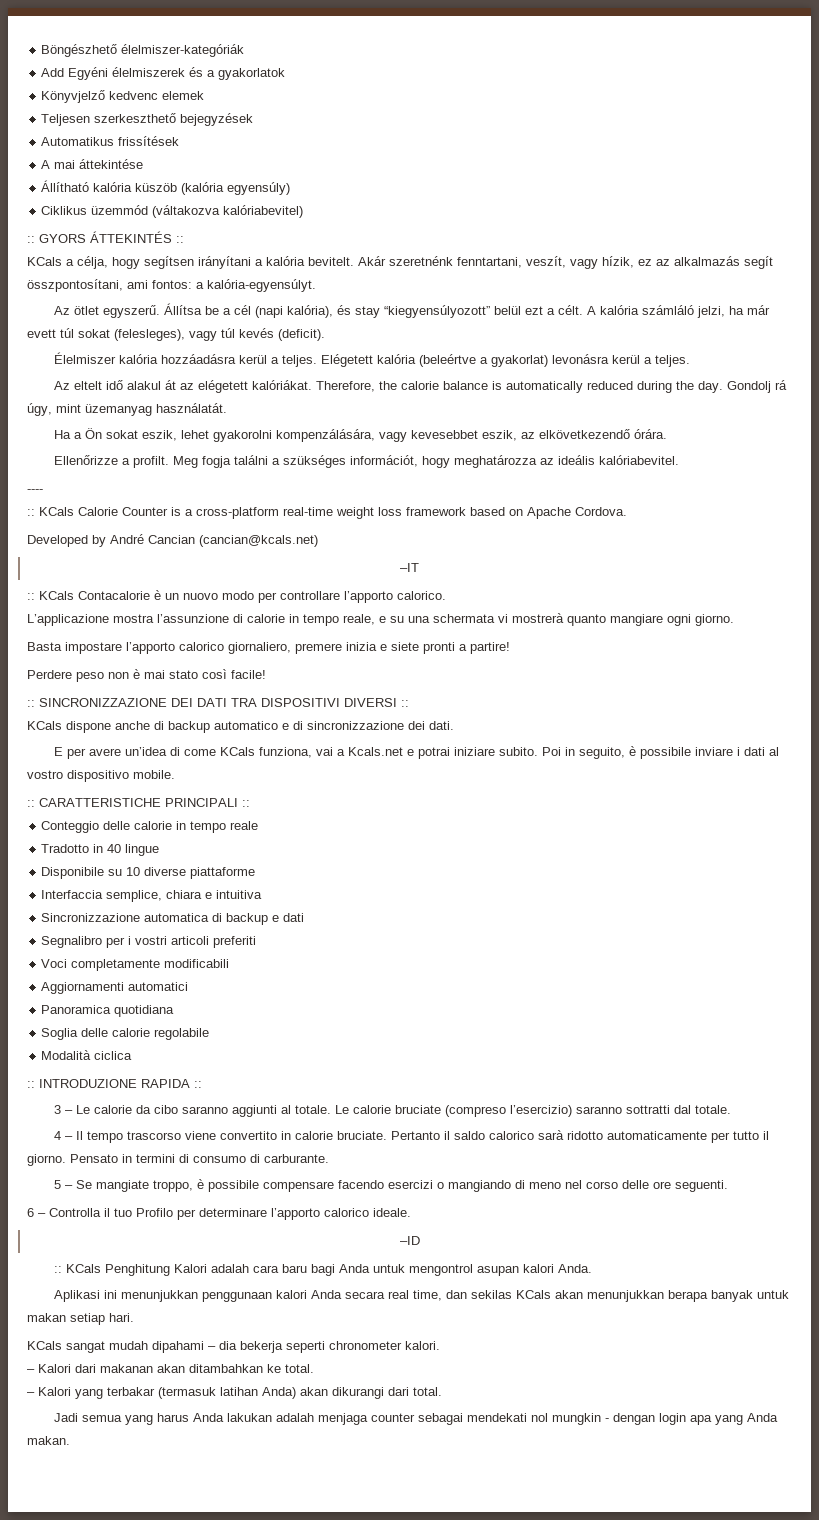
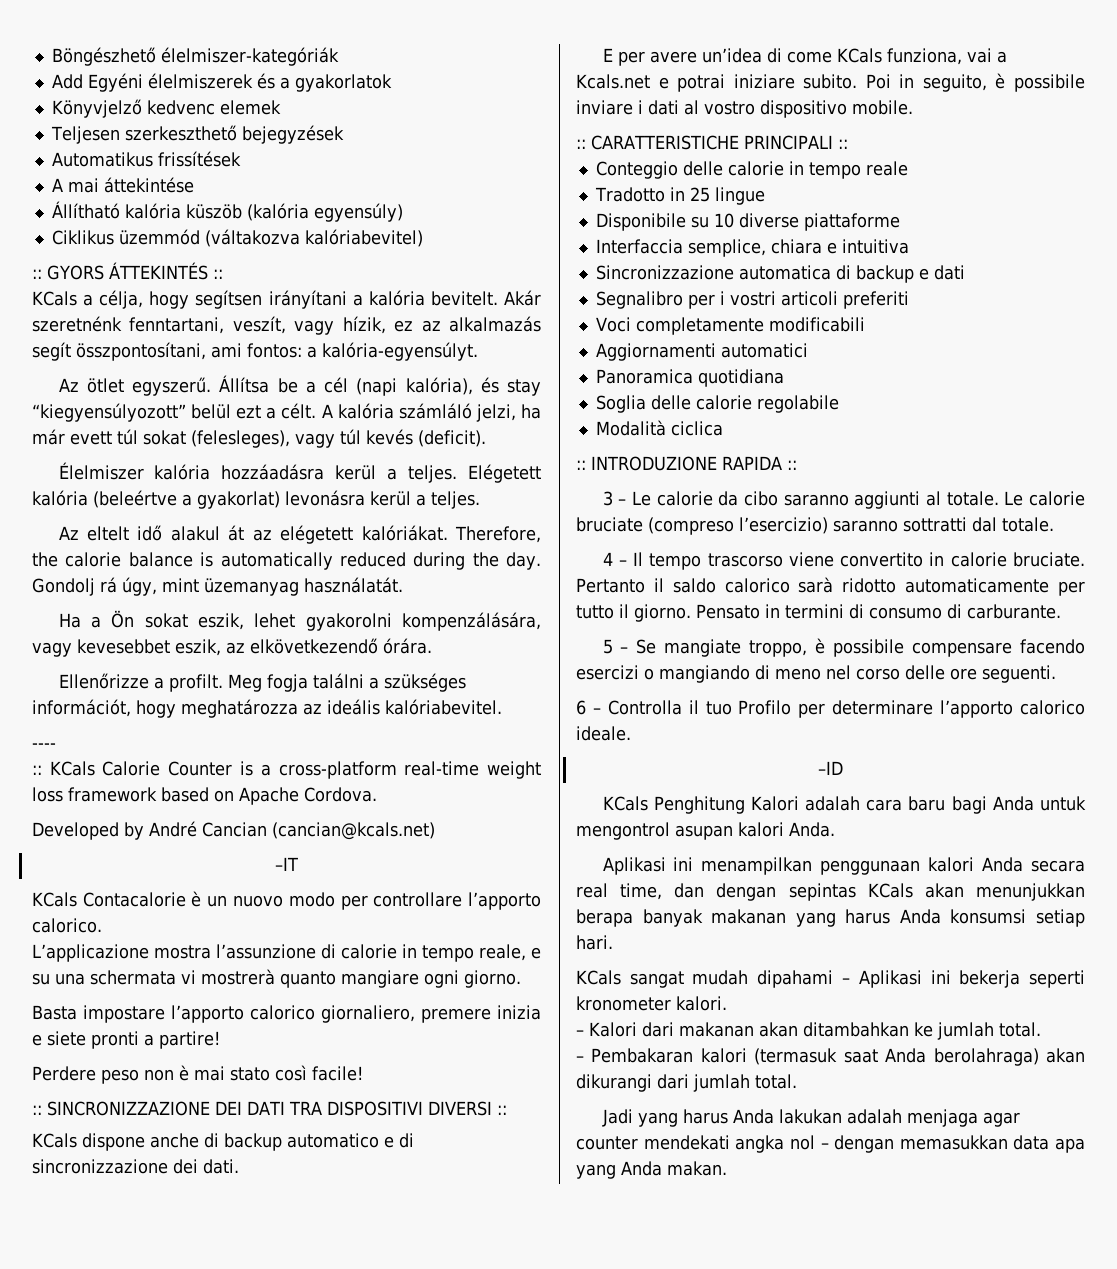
[27,593,35,600] :: -> (298, 864) none
[107,844,122,853] 40 -> [689,187,710,202] 25
[53,1266,62,1273] :: -> (843, 768) none
[120,1290,198,1302] menunjukkan -> [701,857,813,875] menampilkan
[470,1290,512,1299] sekilas -> [716,883,856,901] dengan sepintas
[756,1290,789,1299] [27,1313,66,1322] untuk makan -> [711,909,1027,927] makanan yang harus Anda konsumsi
[219,1341,237,1350] dia -> [858,970,951,988] Aplikasi ini
[329,1341,402,1350] chronometer -> [576,996,671,1011] kronometer
(281, 1368) none -> [937,1022,994,1040] jumlah
[38,1387,296,1399] Kalori yang terbakar (termasuk latihan Anda) -> [591,1048,1039,1066] Pembakaran kalori (termasuk saat Anda berolahraga)
(409, 1391) none -> [693,1074,750,1092] jumlah
[81,1415,122,1422] semua -> (633, 1118) none
[370,1413,686,1425] counter sebagai mendekati nol mungkin - dengan login -> [982,1112,1020,1127] [576,1135,1050,1153] agar counter mendekati angka nol – dengan memasukkan data

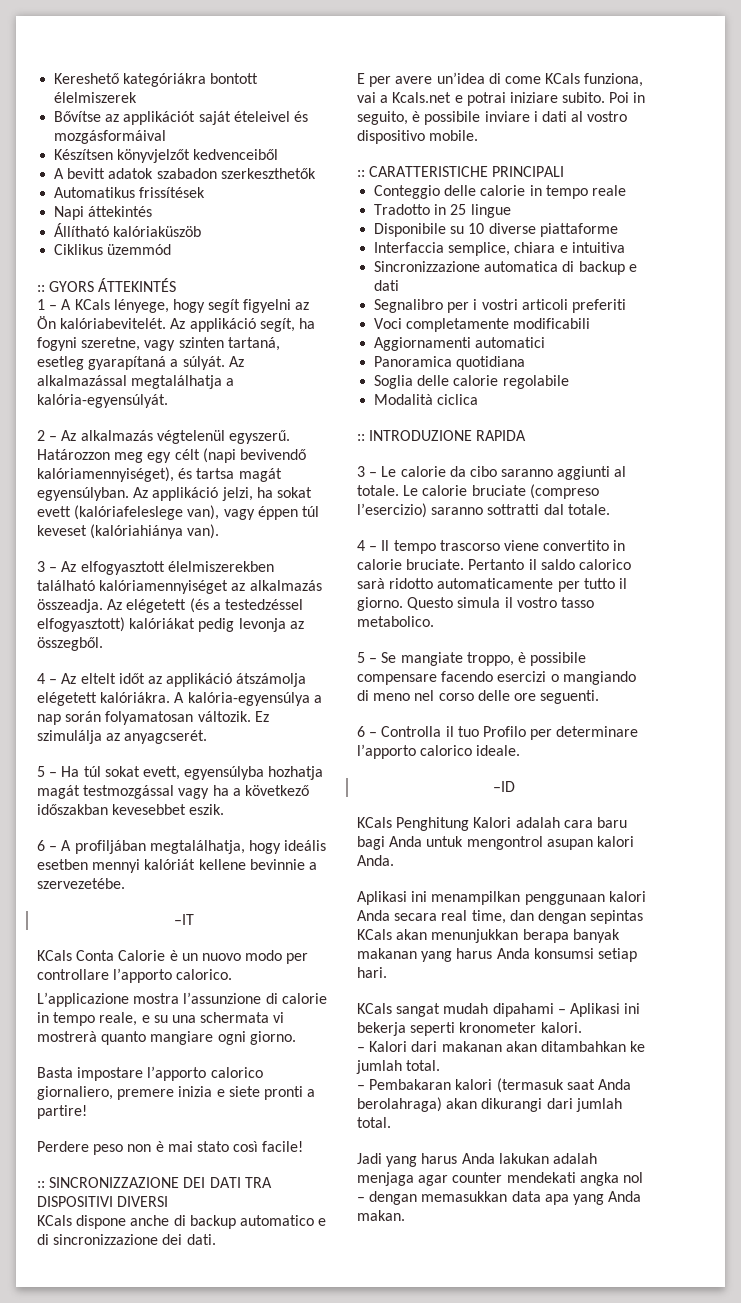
[51,47,339,66] [51,73,392,92] [51,99,281,118] [50,125,344,144] [51,151,241,167] [51,177,194,193] [51,201,403,222] Böngészhető élelmiszer-kategóriák // Add Egyéni élelmiszerek és a gyakorlatok // Könyvjelző kedvenc elemek // Teljesen szerkeszthető bejegyzések // Automatikus frissítések // A mai áttekintése // Állítható kalória küszöb (kalória egyensúly) -> [54,73,259,87] [54,92,138,103] [54,111,308,125] [54,130,167,144] [54,149,279,163] [54,168,316,179] [54,187,206,198] [54,206,153,220] [54,223,202,237] Kereshető kategóriákra bontott élelmiszerek // Bővítse az applikációt saját ételeivel és mozgásformáival // Készítsen könyvjelzőt kedvenceiből // A bevitt adatok szabadon szerkeszthetők // Automatikus frissítések // Napi áttekintés // Állítható kalóriaküszöb
[204,229,423,247] (váltakozva kalóriabevitel) -> (172, 249) none
[212,269,223,279] [32,290,541,309] [32,316,541,335] [32,342,478,361] [58,375,541,396] [32,403,541,422] [32,429,486,448] [58,462,541,483] [32,490,480,509] [58,525,541,544] [32,552,542,570] [32,577,403,596] [58,610,541,631] [32,638,432,657] [58,673,466,692] [32,699,502,718] [32,743,56,749] [32,761,541,779] [32,787,377,805] [32,821,435,840] :: // KCals a célja, hogy segítsen irányítani a kalória bevitelt. Akár szeretnénk fenntartani, veszít, vagy hízik, ez az alkalmazás segít összpontosítani, ami fontos: a kalória-egyensúlyt. // Az ötlet egyszerű. Állítsa be a cél (napi kalória), és stay “kiegyensúlyozott” belül ezt a célt. A kalória számláló jelzi, ha már evett túl sokat (felesleges), vagy túl kevés (deficit). // Élelmiszer kalória hozzáadásra kerül a teljes. Elégetett kalória (beleértve a gyakorlat) levonásra kerül a teljes. // Az eltelt idő alakul át az elégetett kalóriákat. Therefore, the calorie balance is automatically reduced during the day. Gondolj rá úgy, mint üzemanyag használatát. // Ha a Ön sokat eszik, lehet gyakorolni kompenzálására, vagy kevesebbet eszik, az elkövetkezendő órára. // Ellenőrizze a profilt. Meg fogja találni a szükséges információt, hogy meghatározza az ideális kalóriabevitel. // ---- // :: KCals Calorie Counter is a cross-platform real-time weight loss framework based on Apache Cordova. // Developed by André Cancian (cancian@kcals.net) -> [37,299,310,313] [37,316,315,332] [37,337,280,351] [37,356,244,370] [37,375,235,389] [37,394,168,408] [37,430,290,444] [37,448,306,463] [37,467,282,482] [37,487,312,501] [37,505,319,520] [37,524,220,539] [37,561,274,575] [37,580,322,594] [37,598,303,613] [37,617,304,632] [37,637,103,651] [37,673,307,687] [37,692,322,706] [37,711,269,725] [37,730,208,744] [37,766,324,780] [37,785,309,799] [37,804,225,815] [37,840,327,854] [37,859,317,873] [37,878,125,889] // 1 – A KCals lényege, hogy segít figyelni az Ön kalóriabevitelét. Az applikáció segít, ha fogyni szeretne, vagy szinten tartaná, esetleg gyarapítaná a súlyát. Az alkalmazással megtalálhatja a kalória-egyensúlyát. // 2 – Az alkalmazás végtelenül egyszerű. Határozzon meg egy célt (napi bevivendő kalóriamennyiséget), és tartsa magát egyensúlyban. Az applikáció jelzi, ha sokat evett (kalóriafeleslege van), vagy éppen túl keveset (kalóriahiánya van). // 3 – Az elfogyasztott élelmiszerekben található kalóriamennyiséget az alkalmazás összeadja. Az elégetett (és a testedzéssel elfogyasztott) kalóriákat pedig levonja az összegből. // 4 – Az eltelt időt az applikáció átszámolja elégetett kalóriákra. A kalória-egyensúlya a nap során folyamatosan változik. Ez szimulálja az anyagcserét. // 5 – Ha túl sokat evett, egyensúlyba hozhatja magát testmozgással vagy ha a következő időszakban kevesebbet eszik. // 6 – A profiljában megtalálhatja, hogy ideális esetben mennyi kalóriát kellene bevinnie a szervezetébe.
[82,892,186,907] Contacalorie -> [76,950,166,961] Conta Calorie
[496,1105,507,1115] :: -> (169, 1201) none
[837,139,848,149] :: -> (565, 171) none
[786,460,797,470] :: -> (527, 435) none
[696,604,1061,619] Pensato in termini di consumo di carburante. -> [407,597,594,610] [357,616,434,627] Questo simula il vostro tasso metabolico.

